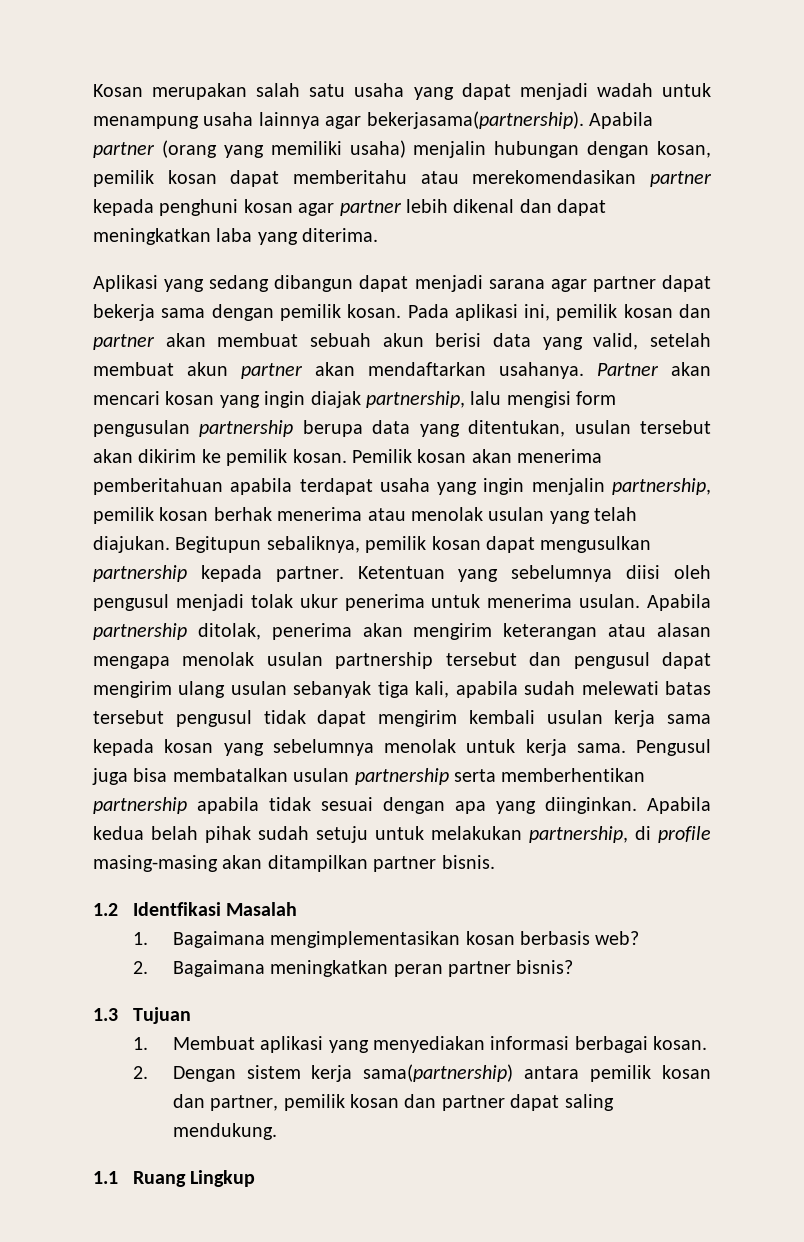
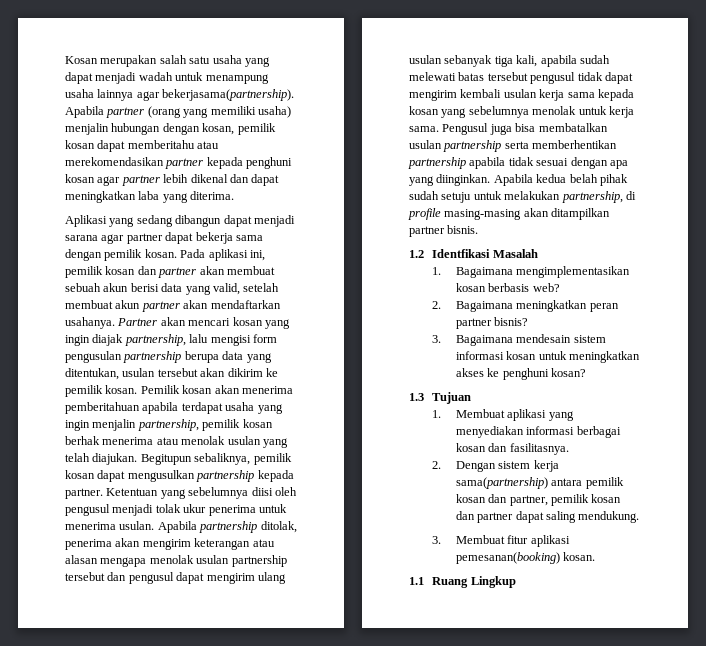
(574, 967) none -> [432,334,606,346] [455,351,641,363] [455,368,587,380] // 3. Bagaimana mendesain sistem informasi kosan untuk meningkatkan akses ke penghuni kosan?
[653,1036,708,1050] kosan. -> [455,443,569,455] kosan dan fasilitasnya.
(277, 1131) none -> [432,535,570,547] [455,552,596,564] // 3. Membuat fitur aplikasi pemesanan(booking) kosan.

